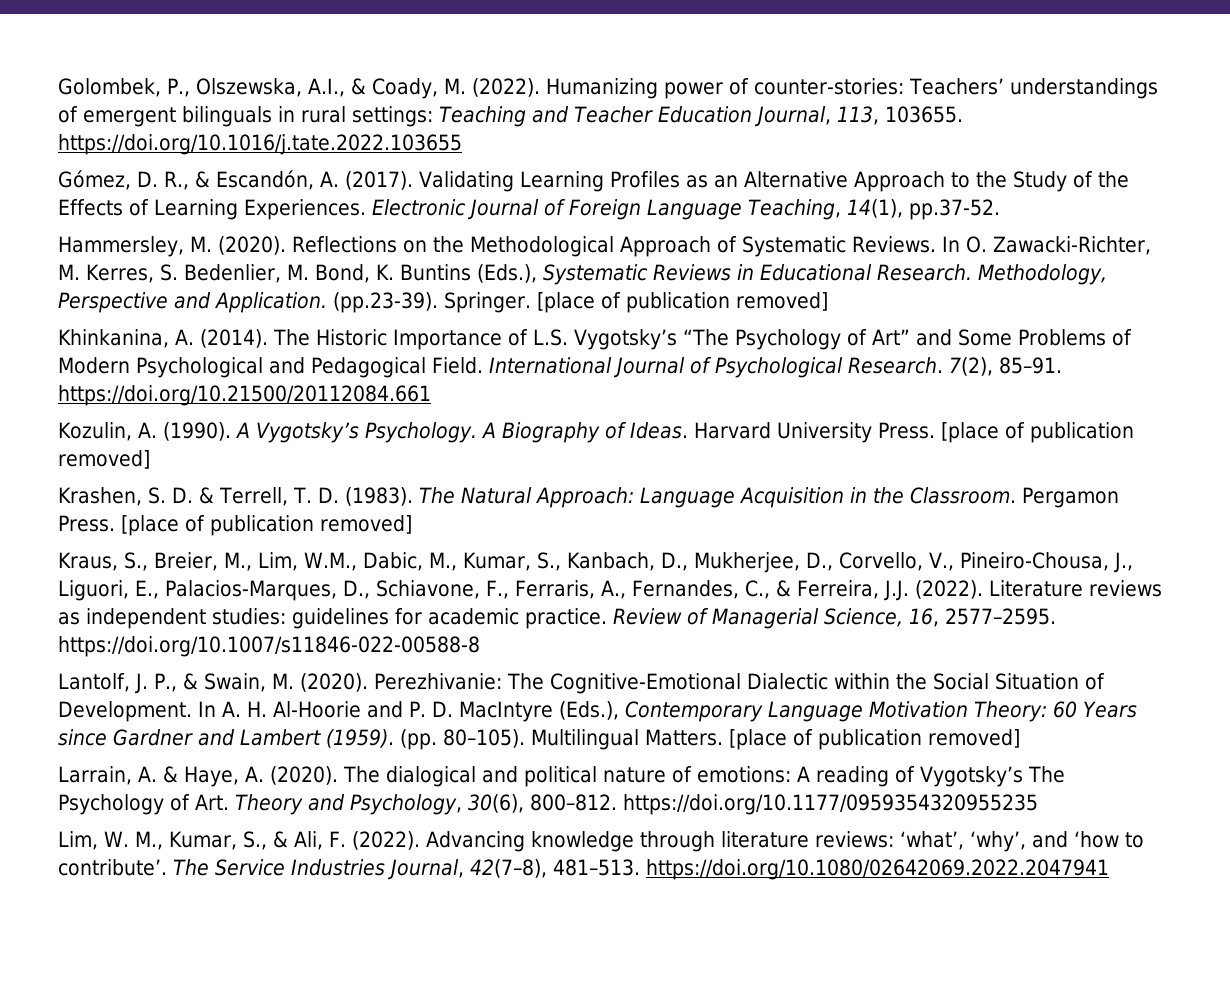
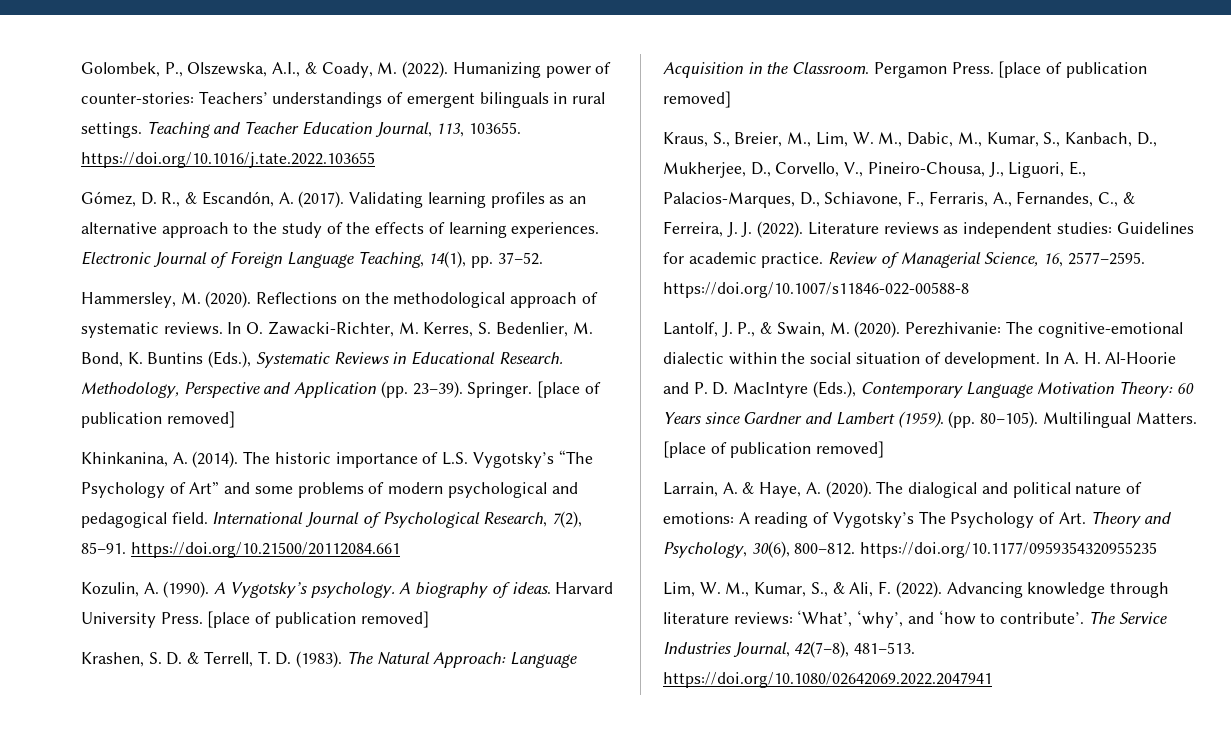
[352,106,433,127] settings: -> [81,122,142,138] settings.
[519,171,945,192] Learning Profiles as an Alternative Approach -> [427,192,586,208] [81,222,229,238] learning profiles as an alternative approach
[1012,171,1067,192] Study -> [281,222,322,238] study
[58,199,366,220] Effects of Learning Experiences. -> [375,222,600,238] effects of learning experiences.
[908,199,1000,220] pp.37-52. -> [471,252,543,268] pp. 37–52.
[469,236,936,257] Methodological Approach of Systematic Reviews. -> [393,292,598,308] [81,322,223,338] methodological approach of systematic reviews.
[215,292,438,313] Application. (pp.23-39). -> [294,381,463,398] Application (pp. 23–39).
[316,329,502,350] Historic Importance -> [274,452,418,468] historic importance
[957,329,1132,346] [58,357,483,378] Some Problems of Modern Psychological and Pedagogical Field. -> [254,482,578,498] [81,512,208,528] some problems of modern psychological and pedagogical field.
[847,357,943,374] Research. -> [483,512,548,527] Research,
[364,422,688,443] Psychology. A Biography of Ideas. -> [310,582,551,598] psychology. A biography of ideas.
[304,552,357,571] W.M., -> [852,132,903,147] W. M.,
[883,580,909,601] J.J. -> [726,222,753,237] J. J.
[292,608,389,629] guidelines -> [1116,222,1194,234] Guidelines
[549,673,1105,694] [58,701,192,722] Cognitive-Emotional Dialectic within the Social Situation of Development. -> [1037,322,1183,338] [663,352,1041,368] cognitive-emotional dialectic within the social situation of development.
[899,831,964,850] ‘what’, -> [797,610,853,627] ‘What’,

